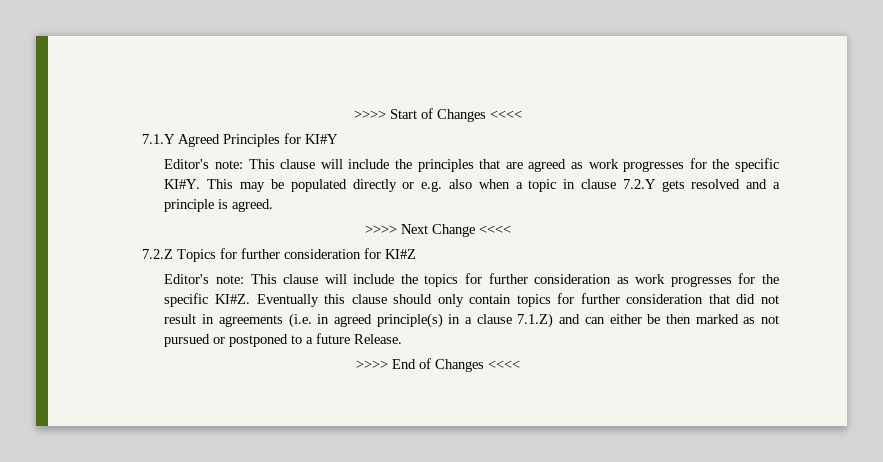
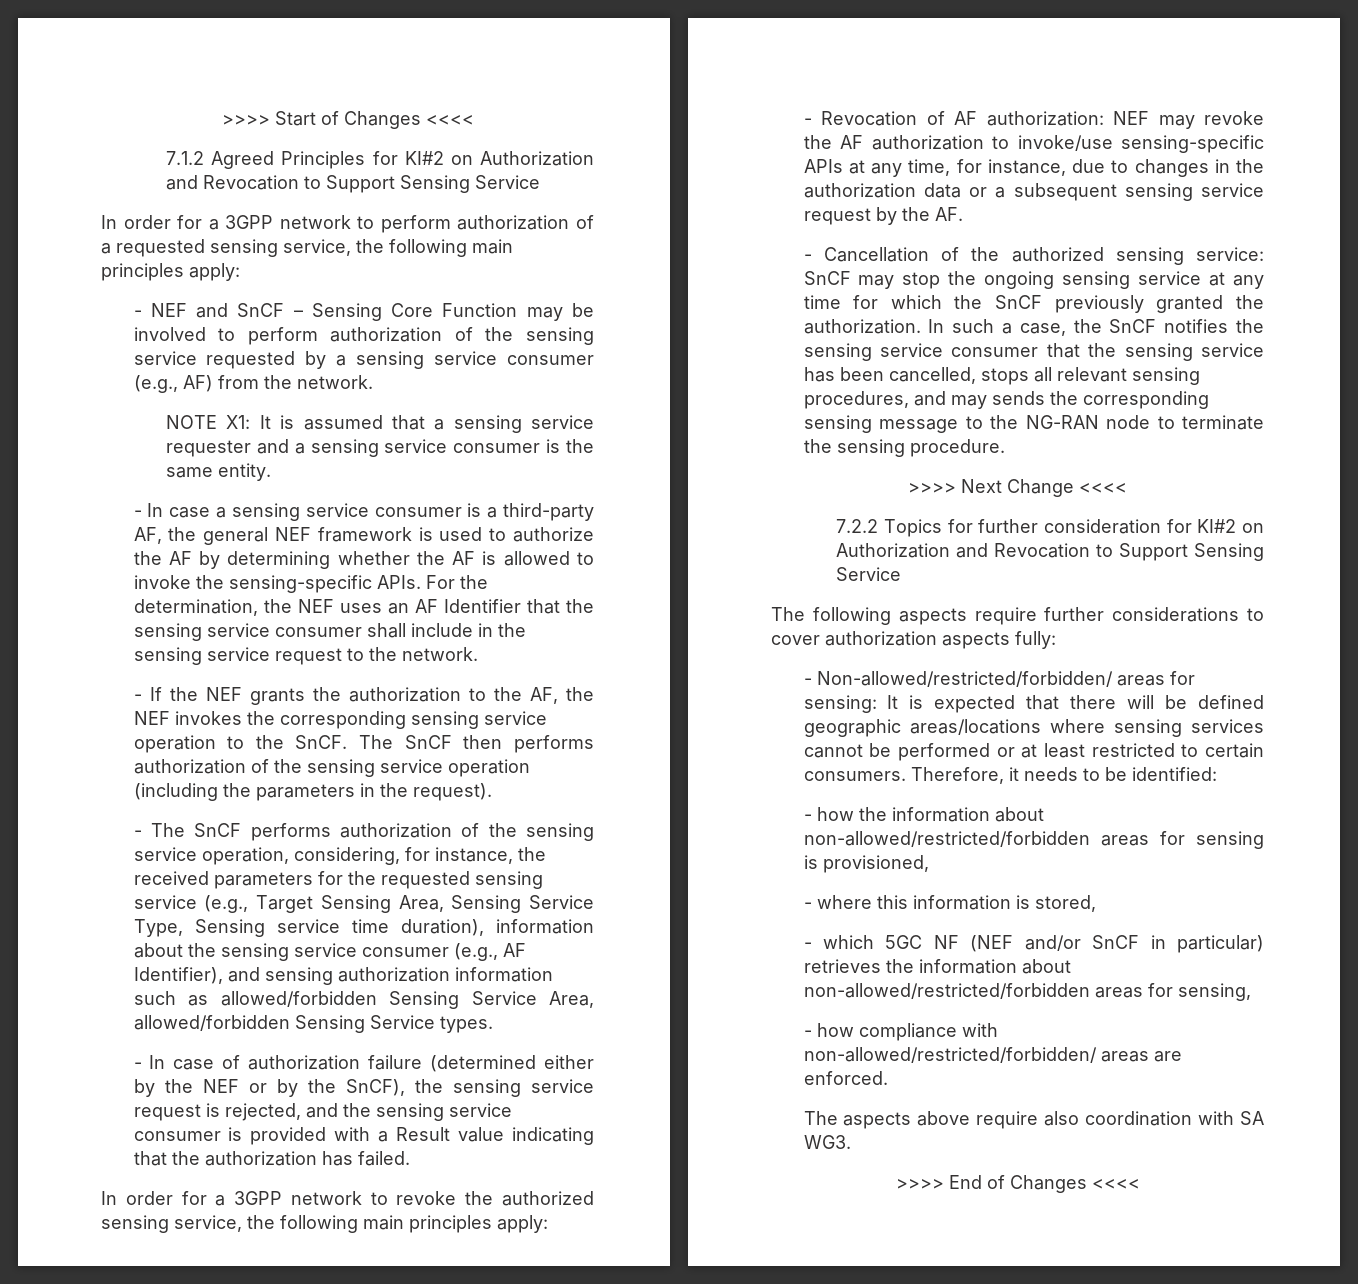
[141,134,175,144] 7.1.Y -> [166,151,205,165] 7.1.2
[304,134,338,144] [164,158,779,172] [164,179,781,192] [164,199,274,212] KI#Y // Editor's note: This clause will include the principles that are agreed as work progresses for the specific KI#Y. This may be populated directly or e.g. also when a topic in clause 7.2.Y gets resolved and a principle is agreed. -> [404,151,595,166] [166,175,541,193] [101,215,594,233] [101,239,513,257] [101,263,240,281] [133,303,594,321] [133,327,594,345] [133,351,594,369] [133,375,373,393] [166,415,594,433] [166,439,594,457] [166,463,272,481] [133,503,594,521] [133,527,594,545] [133,551,594,569] [133,575,488,593] [133,599,594,616] [133,623,526,641] [133,647,478,665] [133,687,594,705] [133,711,547,729] [133,735,594,753] [133,759,530,777] [133,783,492,801] [133,823,594,841] [133,847,546,865] [133,871,543,889] [133,895,594,913] [133,919,594,937] [133,943,526,961] [133,967,553,985] [133,991,594,1009] [133,1015,493,1033] [133,1055,594,1072] [133,1079,594,1097] [133,1103,512,1121] [133,1127,594,1145] [133,1151,410,1166] [101,1191,594,1206] [101,1215,548,1233] [803,111,1264,129] [803,135,1264,153] [803,159,1264,177] [803,183,1264,201] [803,207,963,225] [803,247,1264,265] [803,271,1264,289] [803,295,1264,313] [803,319,1264,336] [803,343,1264,361] [803,367,1200,385] [803,391,1209,409] [803,415,1264,433] [803,439,1005,457] KI#2 on Authorization and Revocation to Support Sensing Service // In order for a 3GPP network to perform authorization of a requested sensing service, the following main principles apply: // - NEF and SnCF – Sensing Core Function may be involved to perform authorization of the sensing service requested by a sensing service consumer (e.g., AF) from the network. // NOTE X1: It is assumed that a sensing service requester and a sensing service consumer is the same entity. // - In case a sensing service consumer is a third-party AF, the general NEF framework is used to authorize the AF by determining whether the AF is allowed to invoke the sensing-specific APIs. For the determination, the NEF uses an AF Identifier that the sensing service consumer shall include in the sensing service request to the network. // - If the NEF grants the authorization to the AF, the NEF invokes the corresponding sensing service operation to the SnCF. The SnCF then performs authorization of the sensing service operation (including the parameters in the request). // - The SnCF performs authorization of the sensing service operation, considering, for instance, the received parameters for the requested sensing service (e.g., Target Sensing Area, Sensing Service Type, Sensing service time duration), information about the sensing service consumer (e.g., AF Identifier), and sensing authorization information such as allowed/forbidden Sensing Service Area, allowed/forbidden Sensing Service types. // - In case of authorization failure (determined either by the NEF or by the SnCF), the sensing service request is rejected, and the sensing service consumer is provided with a Result value indicating that the authorization has failed. // In order for a 3GPP network to revoke the authorized sensing service, the following main principles apply: // - Revocation of AF authorization: NEF may revoke the AF authorization to invoke/use sensing-specific APIs at any time, for instance, due to changes in the authorization data or a subsequent sensing service request by the AF. // - Cancellation of the authorized sensing service: SnCF may stop the ongoing sensing service at any time for which the SnCF previously granted the authorization. In such a case, the SnCF notifies the sensing service consumer that the sensing service has been cancelled, stops all relevant sensing procedures, and may sends the corresponding sensing message to the NG-RAN node to terminate the sensing procedure.
[141,249,173,259] 7.2.Z -> [836,519,879,533] 7.2.2
[384,249,416,259] [164,273,779,287] [164,293,780,307] [164,313,780,328] [164,333,403,347] KI#Z // Editor's note: This clause will include the topics for further consideration as work progresses for the specific KI#Z. Eventually this clause should only contain topics for further consideration that did not result in agreements (i.e. in agreed principle(s) in a clause 7.1.Z) and can either be then marked as not pursued or postponed to a future Release. -> [1197,519,1264,533] [836,543,1264,561] [836,567,902,581] [771,607,1264,625] [771,631,1056,649] [803,671,1195,687] [803,695,1264,713] [803,719,1264,737] [803,743,1264,761] [803,767,1217,784] [803,807,1044,822] [803,831,1264,849] [803,855,929,873] [803,895,1096,912] [803,935,1264,953] [803,959,1071,974] [803,983,1251,1001] [803,1023,998,1041] [803,1047,1182,1063] [803,1071,888,1085] [803,1111,1264,1129] [803,1135,851,1149] KI#2 on Authorization and Revocation to Support Sensing Service // The following aspects require further considerations to cover authorization aspects fully: // - Non-allowed/restricted/forbidden/ areas for sensing: It is expected that there will be defined geographic areas/locations where sensing services cannot be performed or at least restricted to certain consumers. Therefore, it needs to be identified: // - how the information about non-allowed/restricted/forbidden areas for sensing is provisioned, // - where this information is stored, // - which 5GC NF (NEF and/or SnCF in particular) retrieves the information about non-allowed/restricted/forbidden areas for sensing, // - how compliance with non-allowed/restricted/forbidden/ areas are enforced. // The aspects above require also coordination with SA WG3.

